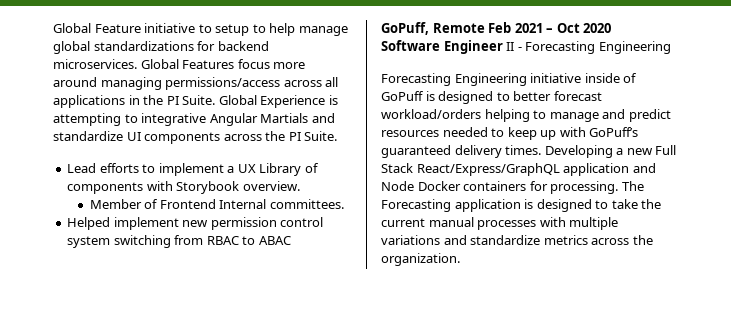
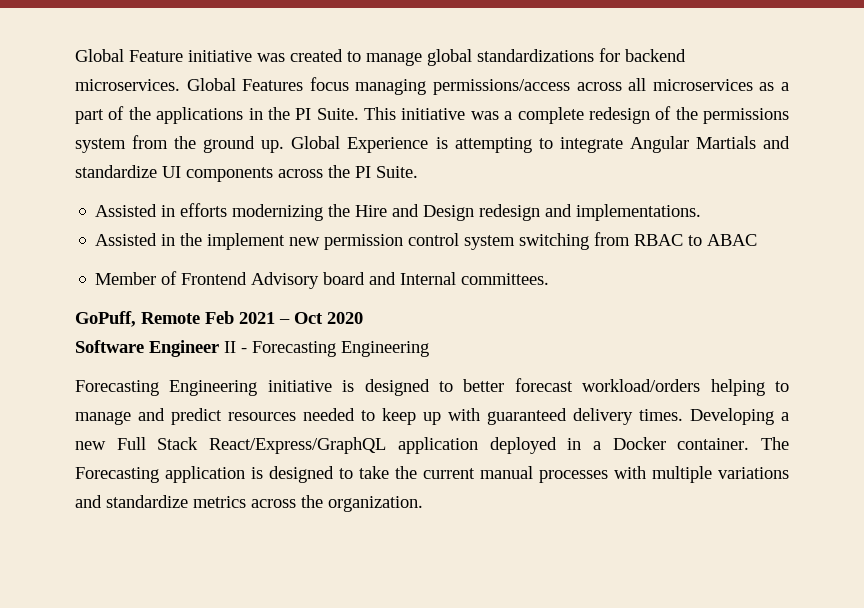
[198,23,296,36] to setup to help -> [257,49,361,62] was created to
[273,62,306,69] [53,77,97,87] more around -> (349, 84) none
(339, 82) none -> [652,79,790,91] [75,106,151,124] microservices as a part of the
(216, 100) none -> [364,106,789,124] [75,135,285,153] This initiative was a complete redesign of the permissions system from the ground up.
[141,113,207,126] integrative -> [559,137,623,153] integrate
[67,163,319,176] [67,181,300,194] [89,199,344,209] [67,217,111,230] Lead efforts to implement a UX Library of components with Storybook overview. // Member of Frontend Internal committees. // Helped -> [95,203,702,221] [95,233,203,246] Assisted in efforts modernizing the Hire and Design redesign and implementations. // Assisted in the
(291, 240) none -> [95,271,550,289] // Member of Frontend Advisory board and Internal committees.
[584,73,638,83] [381,91,424,101] inside of GoPuff -> (332, 386) none
[589,127,639,137] GoPuff’s -> (480, 414) none
[632,163,656,173] [381,181,619,194] and Node Docker containers for processing. -> [489,437,750,454] deployed in a Docker container.

